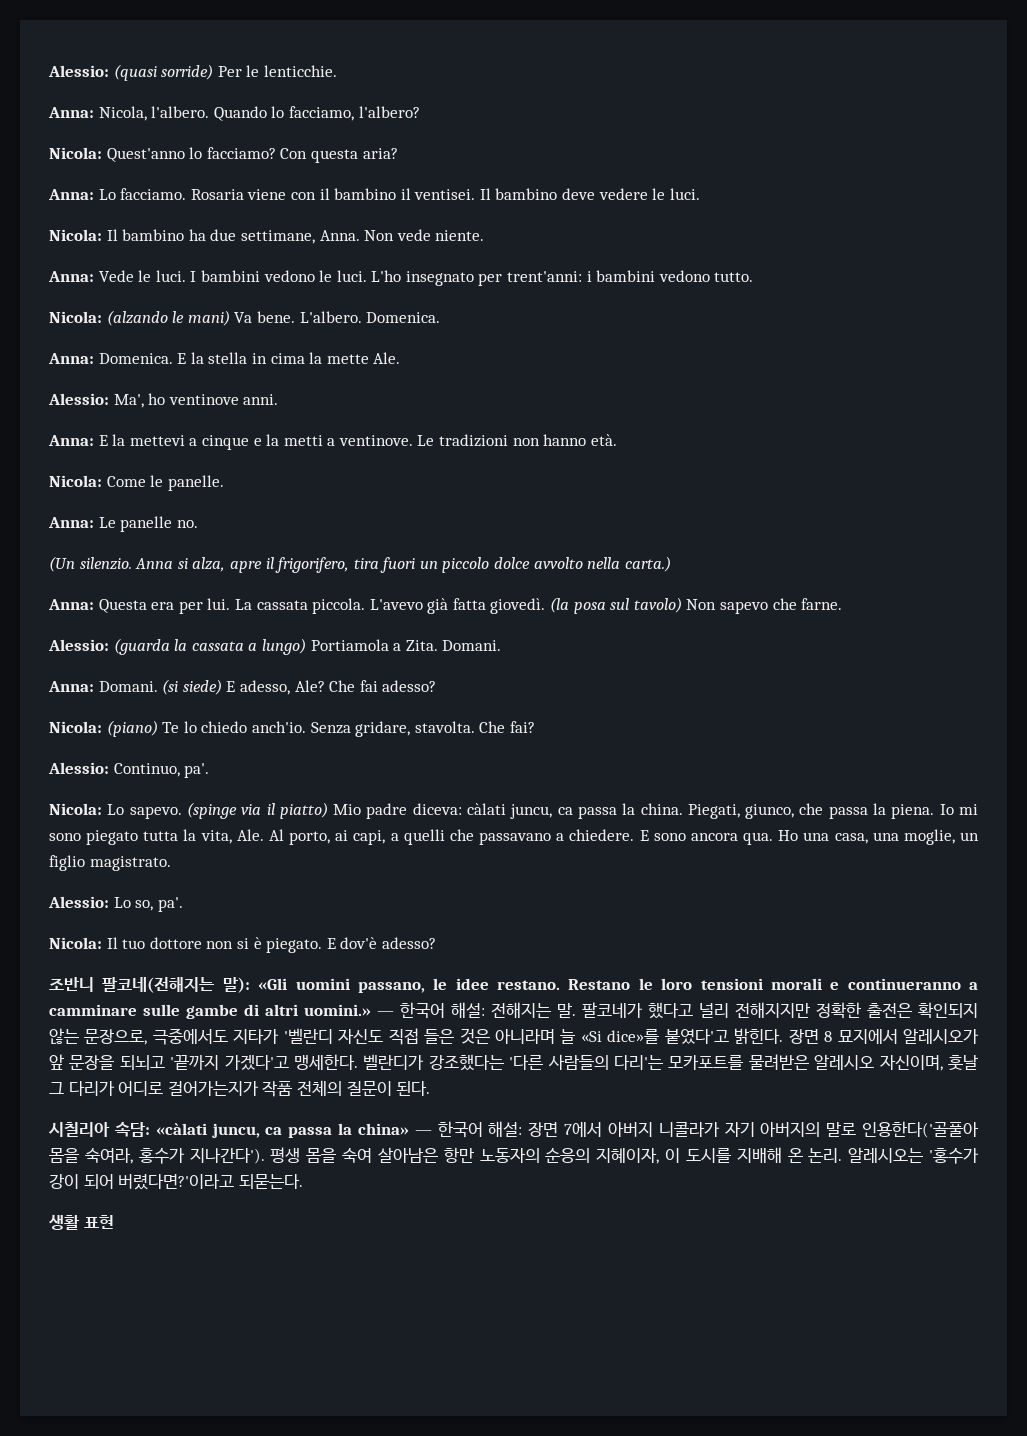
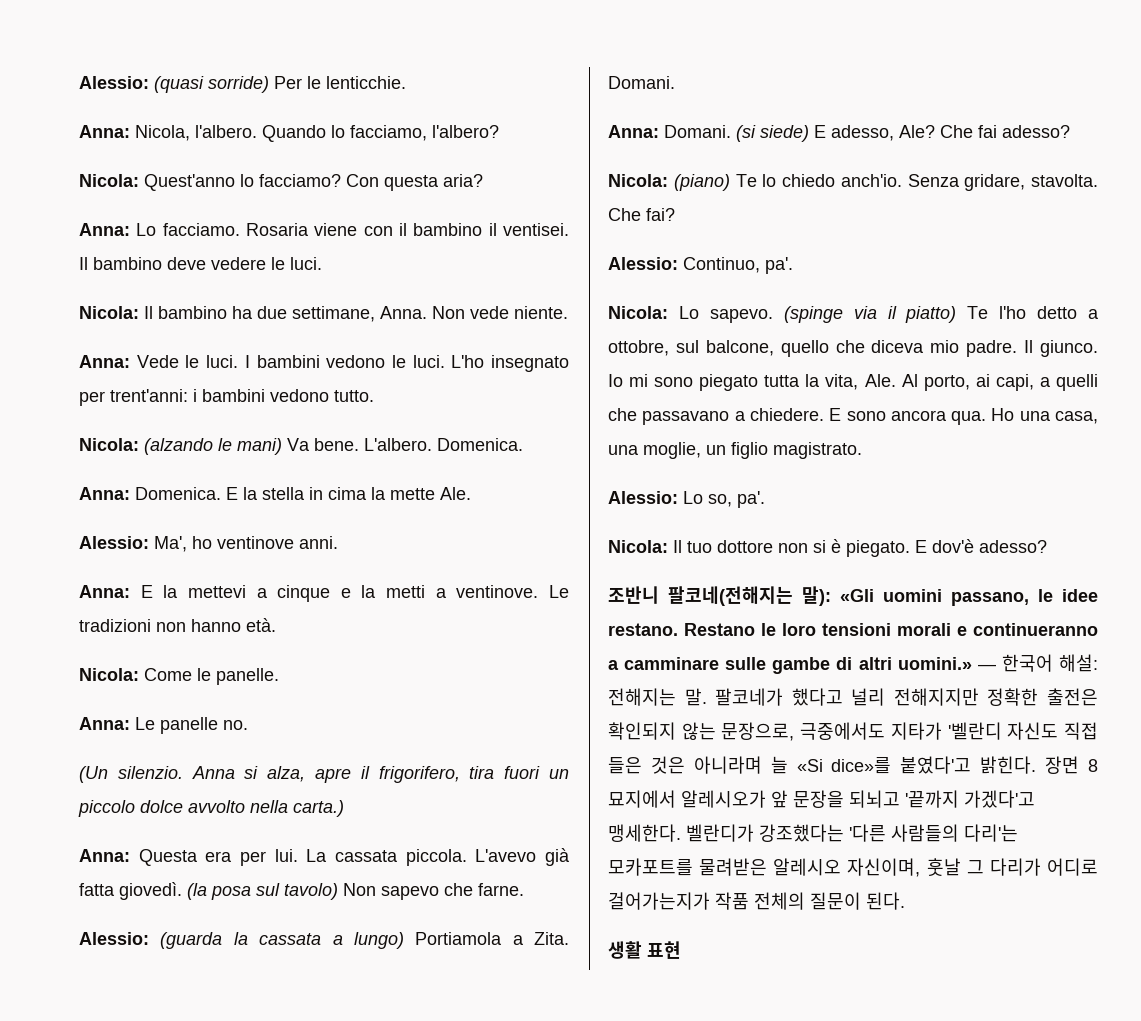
[333,803,935,819] Mio padre diceva: càlati juncu, ca passa la china. Piegati, giunco, che passa la piena. -> [967,306,1099,319] [608,340,1098,357] Te l'ho detto a ottobre, sul balcone, quello che diceva mio padre. Il giunco.
[48,1121,980,1138] [49,1147,980,1164] [49,1174,303,1190] // 시칠리아 속담: «càlati juncu, ca passa la china» — 한국어 해설: 장면 7에서 아버지 니콜라가 자기 아버지의 말로 인용한다('골풀아 몸을 숙여라, 홍수가 지나간다'). 평생 몸을 숙여 살아남은 항만 노동자의 순응의 지혜이자, 이 도시를 지배해 온 논리. 알레시오는 '홍수가 강이 되어 버렸다면?'이라고 되묻는다. -> (905, 901) none

